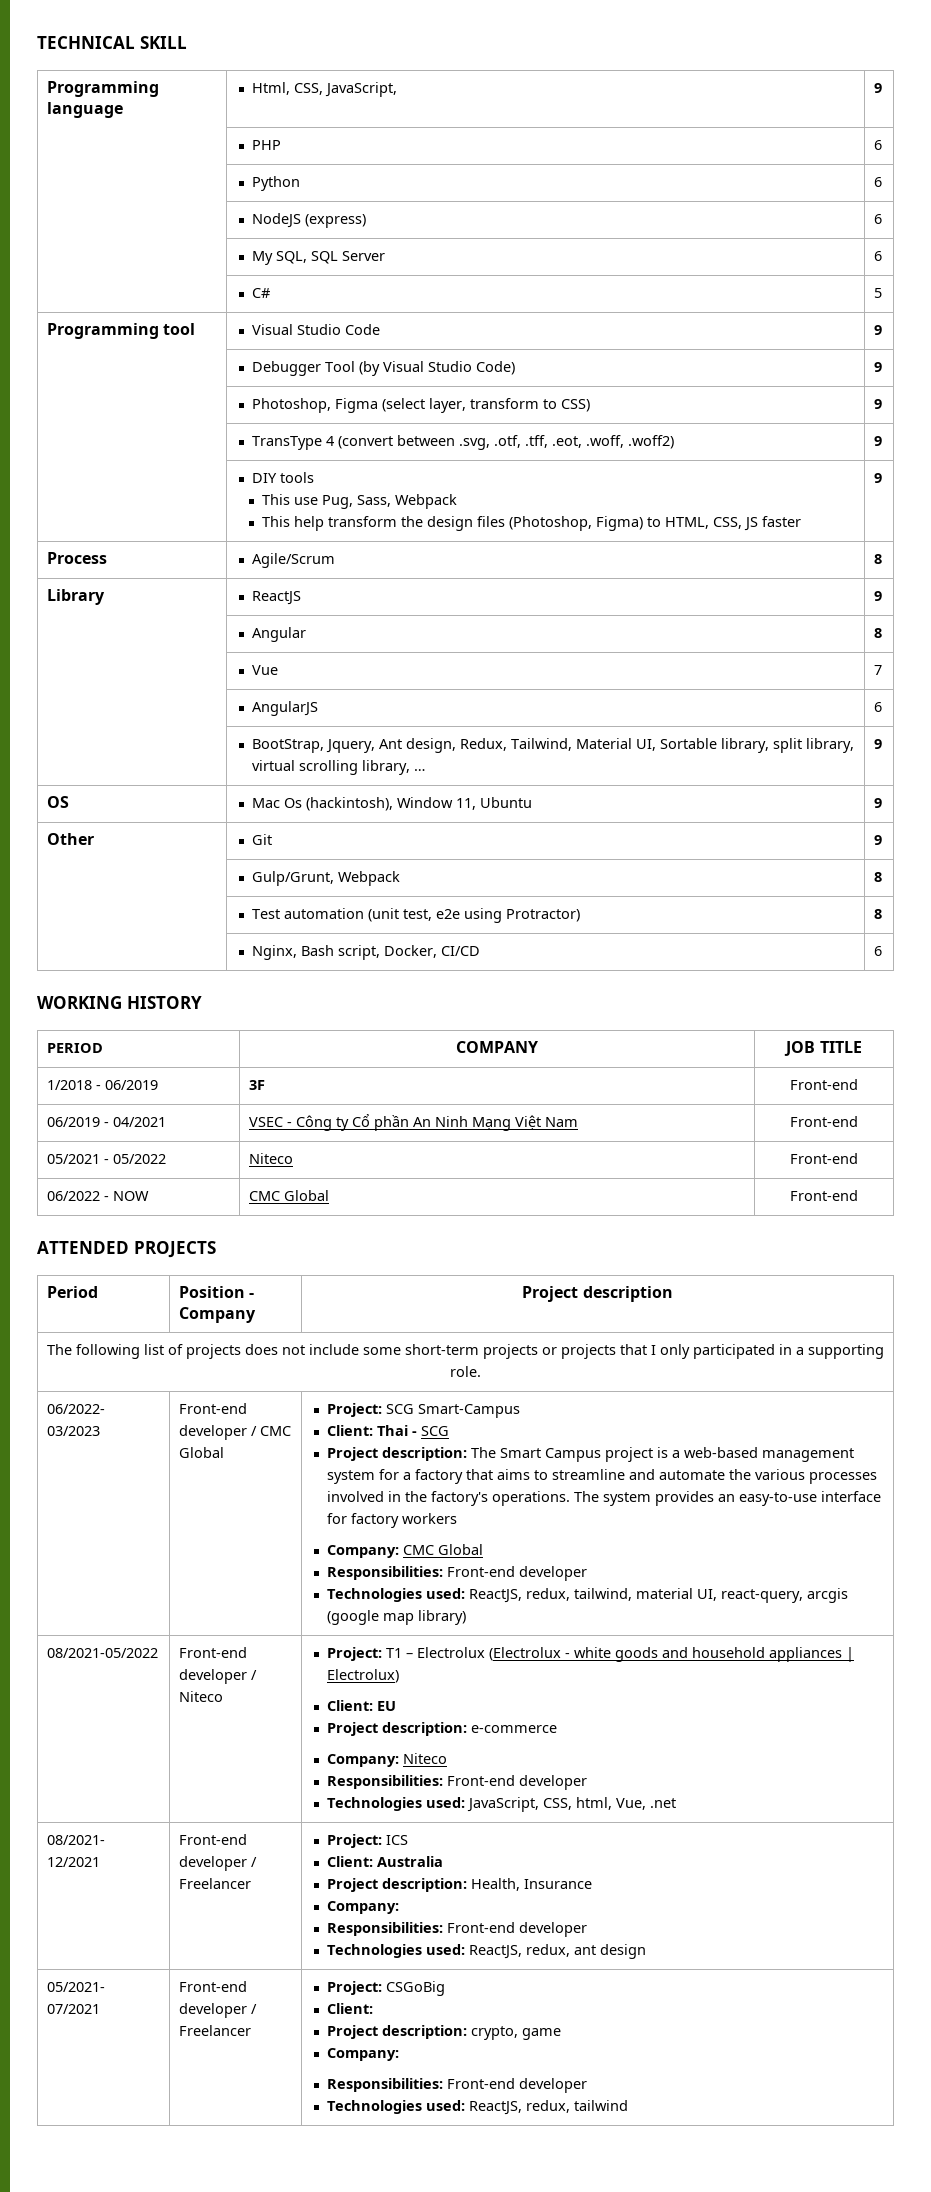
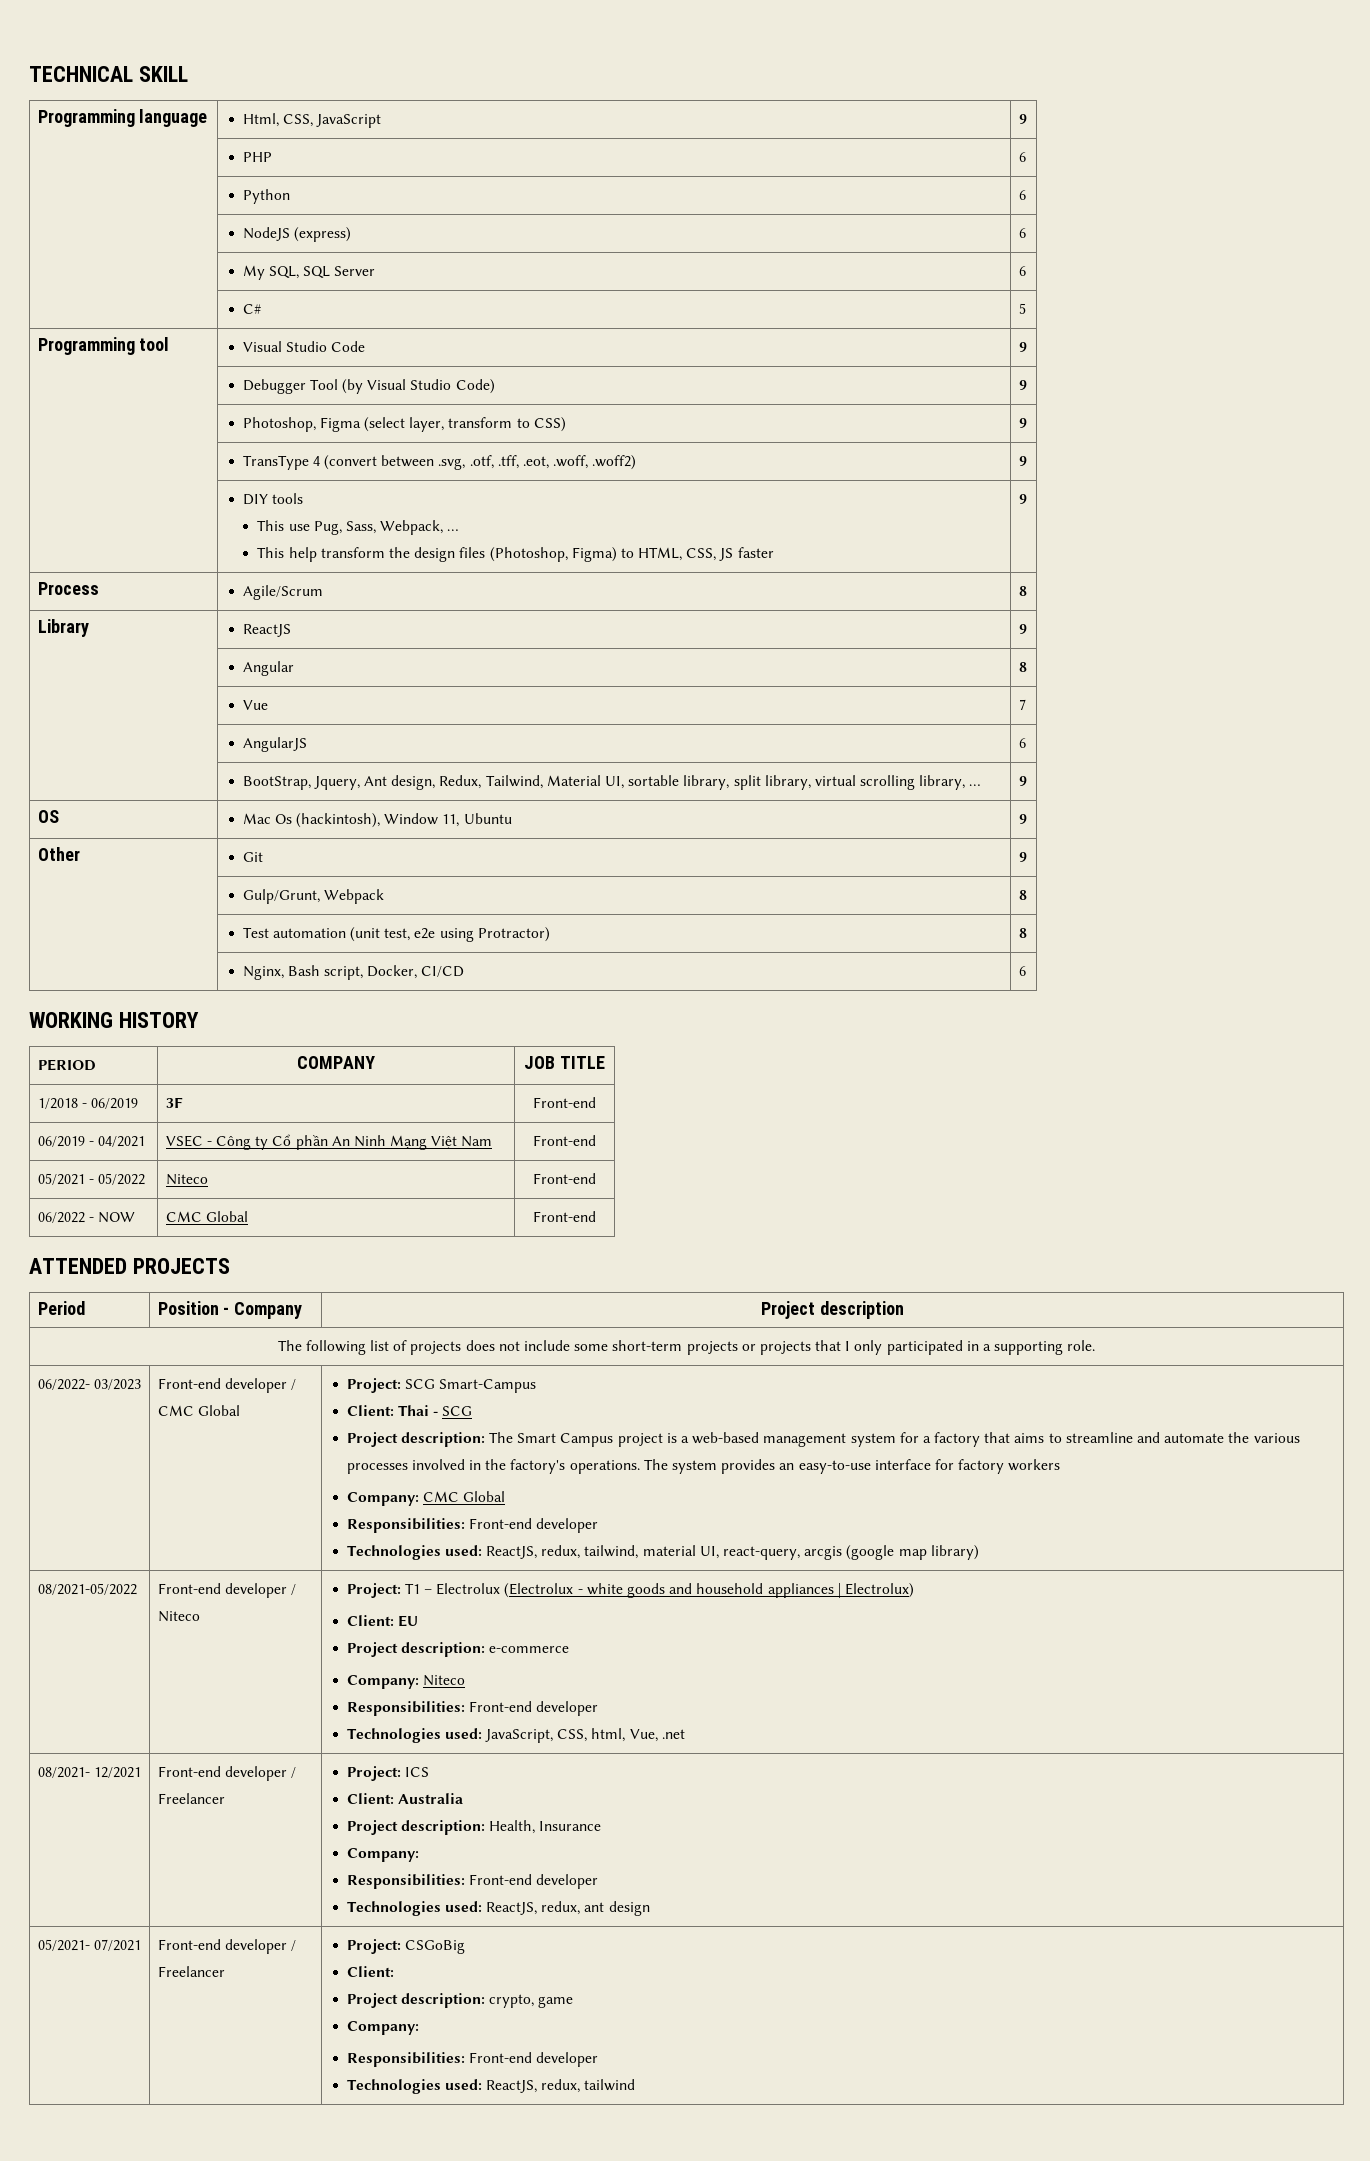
[324,82,397,97] JavaScript, -> [316,114,382,128] JavaScript
[394,494,457,509] Webpack -> [380,520,460,535] Webpack, …
[659,738,717,749] Sortable -> [628,775,680,786] sortable

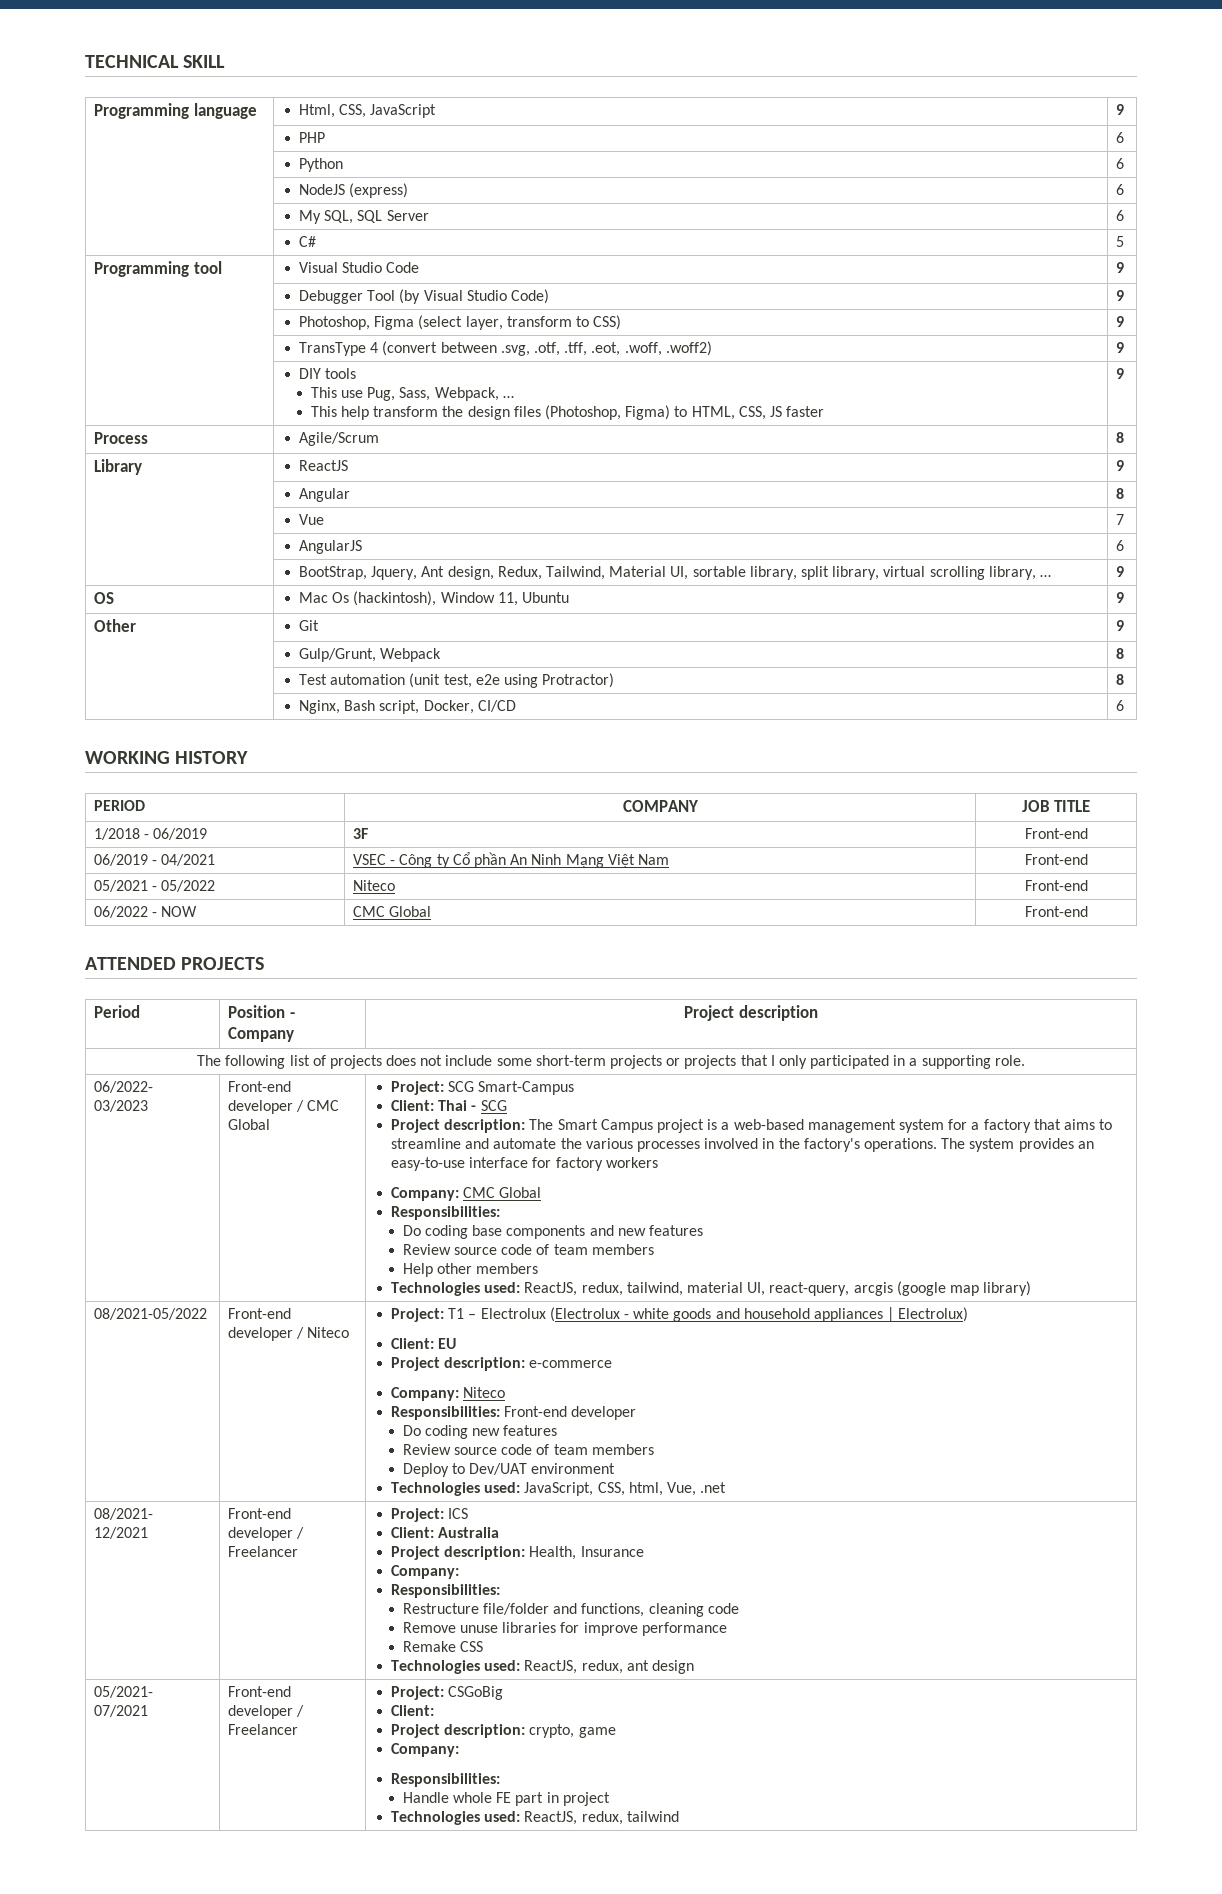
[468,1518,599,1533] Front-end developer -> [402,1225,704,1239] [402,1244,654,1255] [402,1263,539,1277] // Do coding base components and new features // Review source code of team members // Help other members
(599, 1708) none -> [402,1425,558,1439] [402,1444,654,1455] [402,1463,616,1477] // Do coding new features // Review source code of team members // Deploy to Dev/UAT environment
[468,1874,599,1889] Front-end developer -> [402,1603,739,1617] [402,1622,727,1636] [402,1641,484,1652] // Restructure file/folder and functions, cleaning code // Remove unuse libraries for improve performance // Remake CSS
[468,2052,599,2067] Front-end developer -> [402,1792,610,1806] // Handle whole FE part in project

